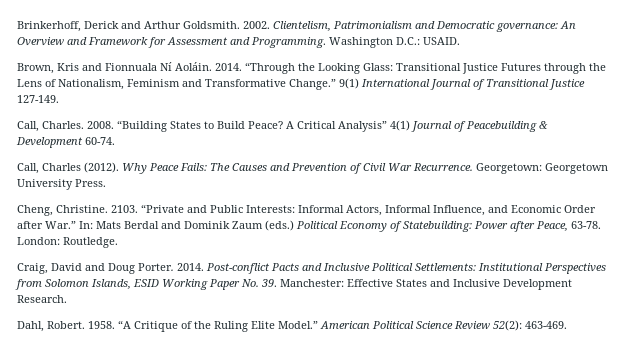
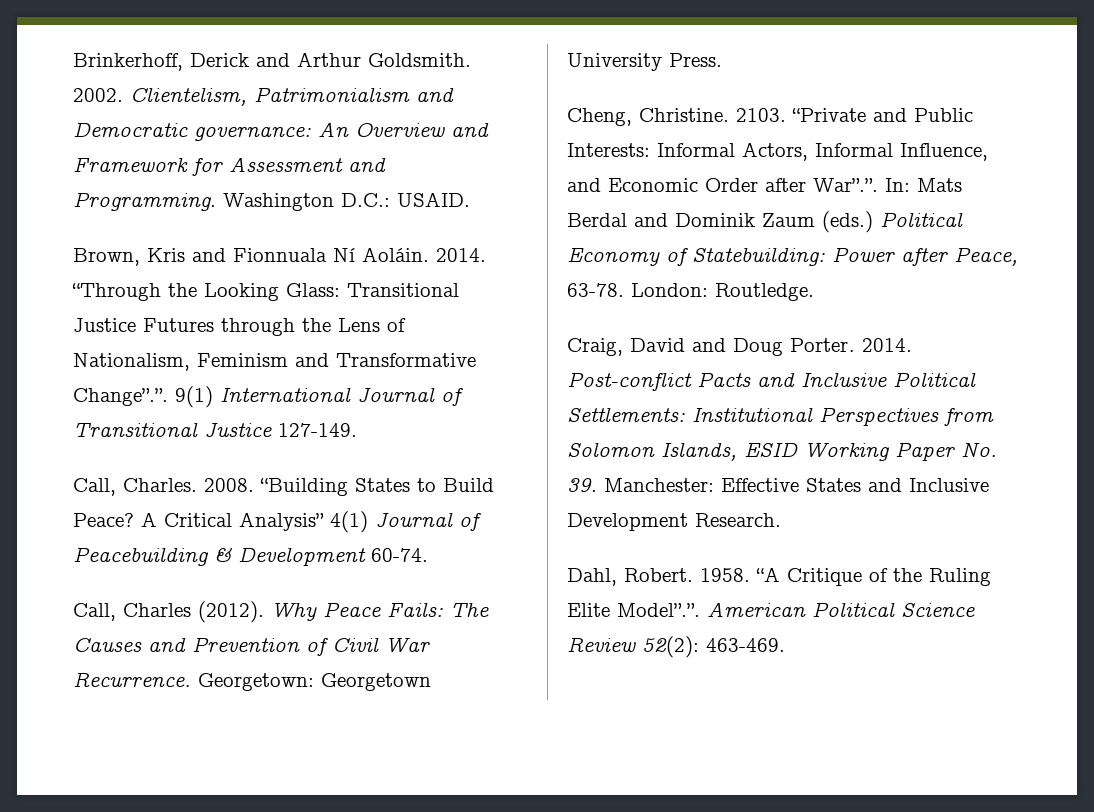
[289,79,336,90] Change.” -> [73,388,168,406] Change”.”.
[45,221,76,229] War.” -> [813,178,878,192] War”.”.
[278,321,318,329] Model.” -> [617,603,700,617] Model”.”.

